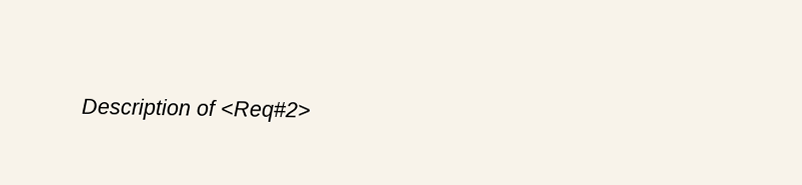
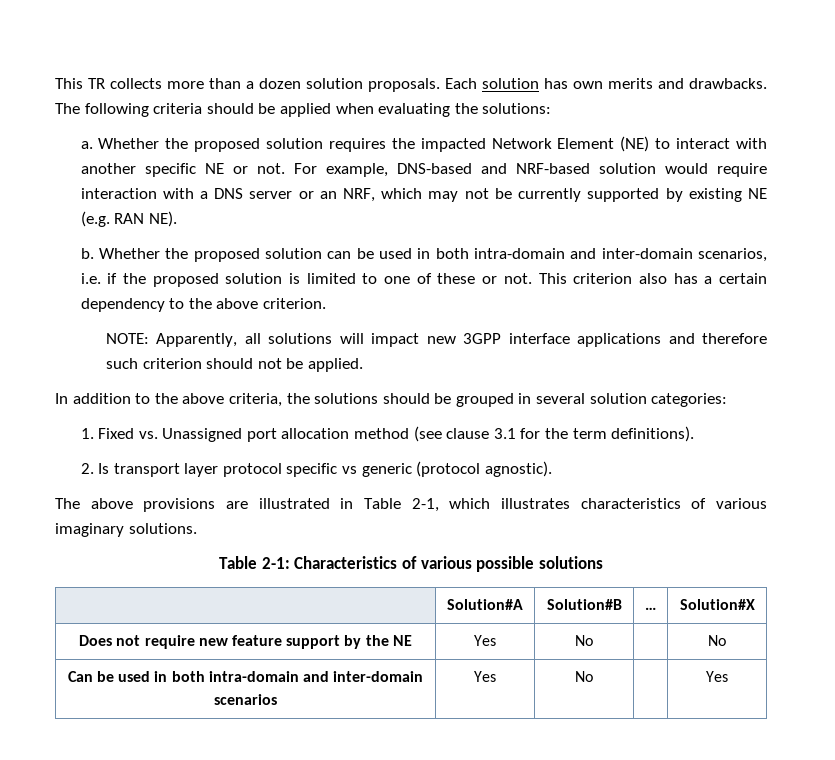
[81,97,311,123] Description of <Req#2> -> [55,78,767,92] [55,103,552,117] [80,136,767,152] [80,163,767,177] [80,188,767,202] [80,211,177,227] [80,248,767,262] [80,273,768,287] [80,298,326,312] [105,333,767,347] [105,358,363,372] [55,393,728,407] [80,426,695,442] [80,461,552,477] [55,498,767,512] [55,523,197,537] [219,556,603,572] [447,599,523,610] [546,599,622,610] [645,607,656,610] [679,599,755,610] [79,635,412,649] [474,635,496,646] [575,635,593,646] [708,635,726,646] [67,671,424,682] [214,694,277,705] [474,671,496,682] [575,671,593,682] [706,671,728,682] This TR collects more than a dozen solution proposals. Each solution has own merits and drawbacks. The following criteria should be applied when evaluating the solutions: // a. Whether the proposed solution requires the impacted Network Element (NE) to interact with another specific NE or not. For example, DNS-based and NRF-based solution would require interaction with a DNS server or an NRF, which may not be currently supported by existing NE (e.g. RAN NE). // b. Whether the proposed solution can be used in both intra-domain and inter-domain scenarios, i.e. if the proposed solution is limited to one of these or not. This criterion also has a certain dependency to the above criterion. // NOTE: Apparently, all solutions will impact new 3GPP interface applications and therefore such criterion should not be applied. // In addition to the above criteria, the solutions should be grouped in several solution categories: // 1. Fixed vs. Unassigned port allocation method (see clause 3.1 for the term definitions). // 2. Is transport layer protocol specific vs generic (protocol agnostic). // The above provisions are illustrated in Table 2-1, which illustrates characteristics of various imaginary solutions. // Table 2-1: Characteristics of various possible solutions // | Solution#A | Solution#B | … | Solution#X // Does not require new feature support by the NE | Yes | No | | No // Can be used in both intra-domain and inter-domain scenarios | Yes | No | | Yes

